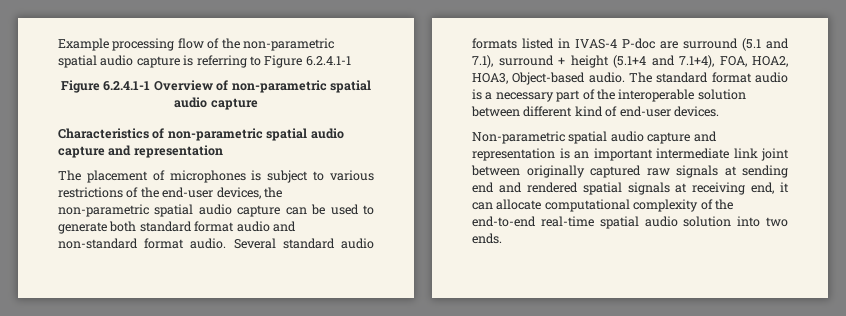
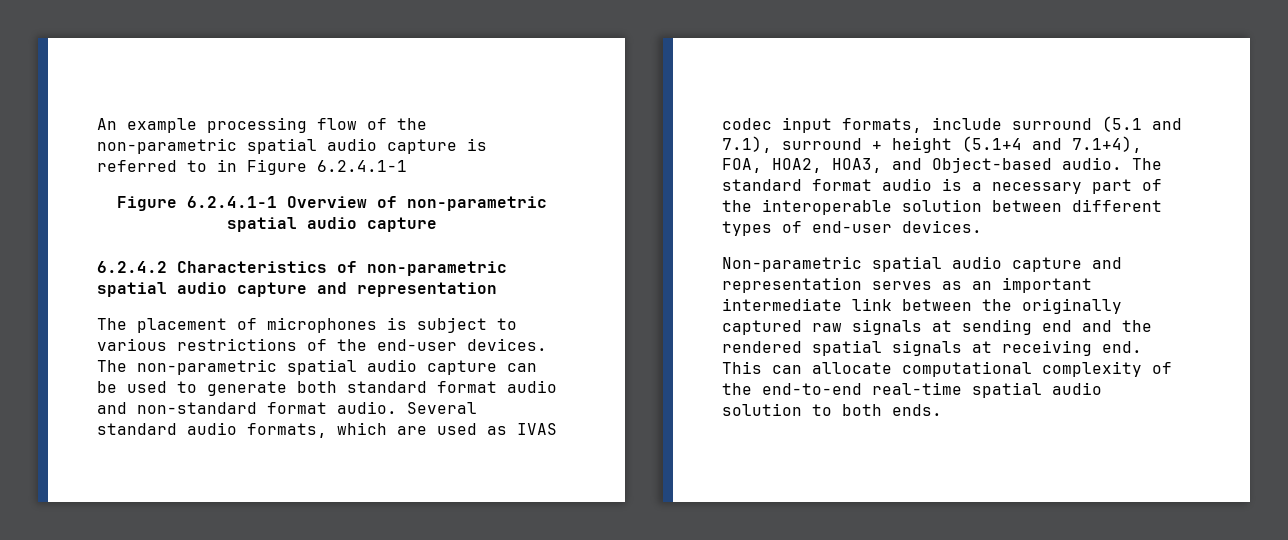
[58,38,109,51] Example -> [97,118,197,133] An example
[196,55,261,68] referring to -> [97,159,237,172] referred to in
(258, 104) none -> [97,261,167,273] 6.2.4.2
[216,187,282,199] devices, the -> [467,338,547,351] [97,360,127,372] devices. The
[472,38,678,49] formats listed in IVAS-4 P-doc are -> [247,422,557,438] [722,117,1002,133] formats, which are used as IVAS codec input formats, include
(508, 78) none -> [892,158,922,170] and
[574,106,603,117] kind -> [722,221,772,236] types
[559,148,570,159] is -> [872,281,962,290] serves as
[761,148,789,161] [471,165,520,176] joint between -> [902,299,1012,311] between the
(522, 187) none -> [1122,320,1152,332] the
[751,182,789,194] end, it -> [1102,341,1142,353] [722,361,762,374] end. This
[737,216,788,227] into two -> [812,404,882,416] to both

